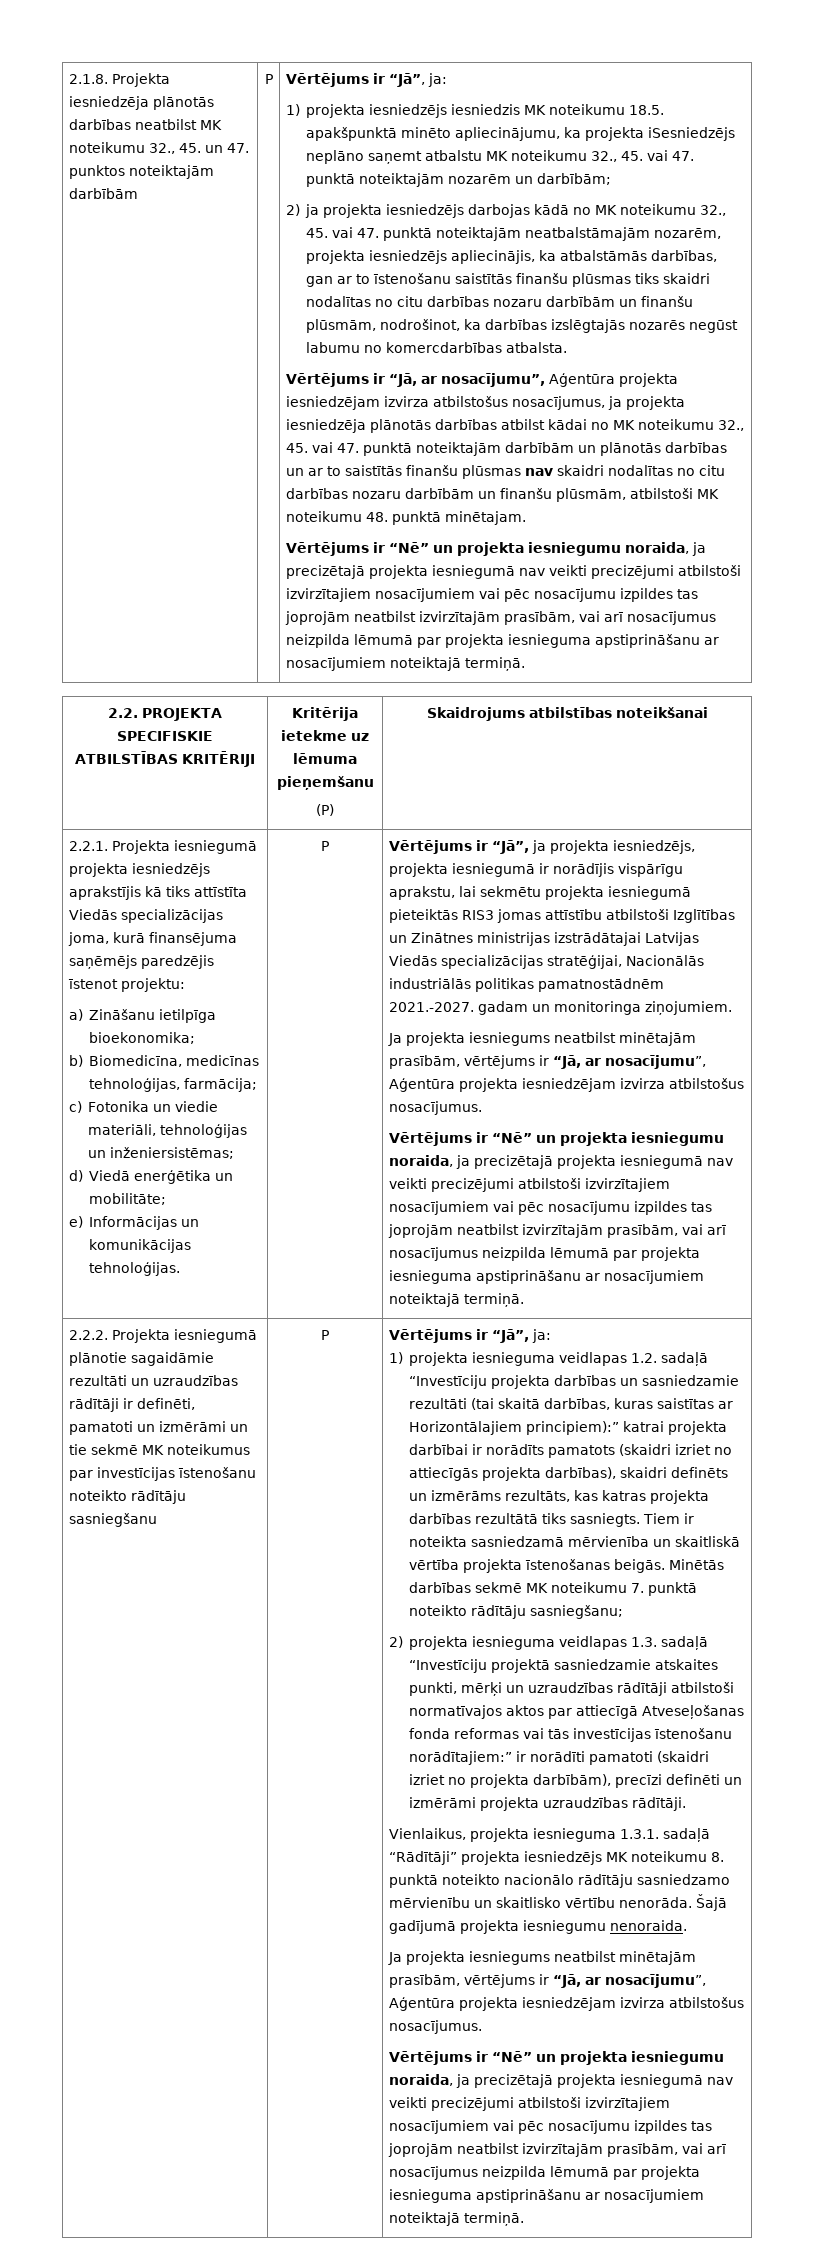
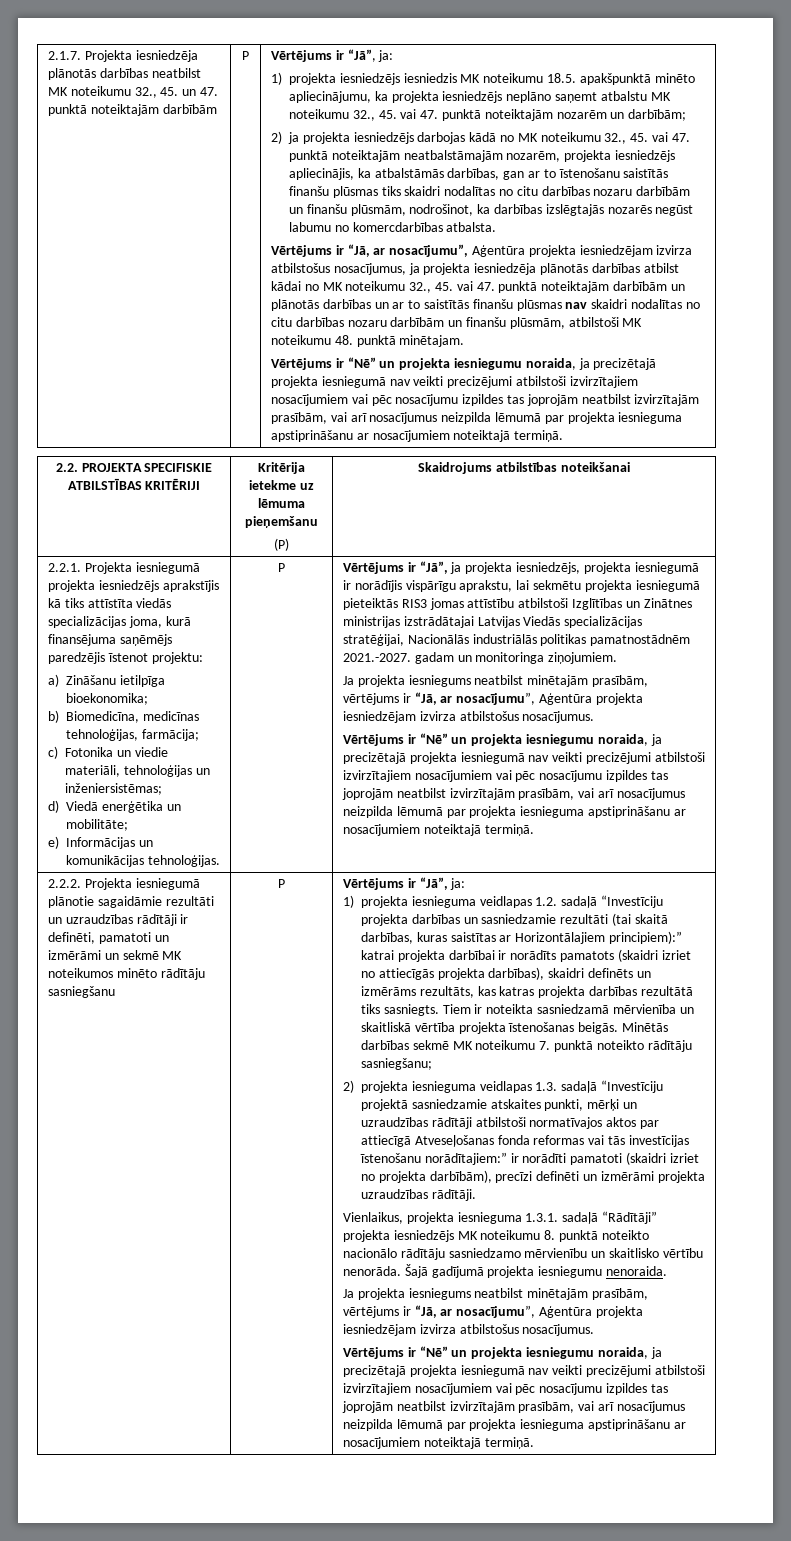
[68,74,108,84] 2.1.8. -> [48,51,82,60] 2.1.7.
[68,165,125,179] punktos -> [48,104,88,116] punktā
[648,127,736,141] iSesniedzējs -> [442,91,503,103] iesniedzējs
[68,909,117,920] Viedās -> [136,598,172,608] viedās
[68,1444,250,1455] [68,1467,256,1481] [68,1490,127,1501] tie sekmē MK noteikumus par investīcijas īstenošanu noteikto -> [122,950,183,960] [48,968,157,978] sekmē MK noteikumos minēto

